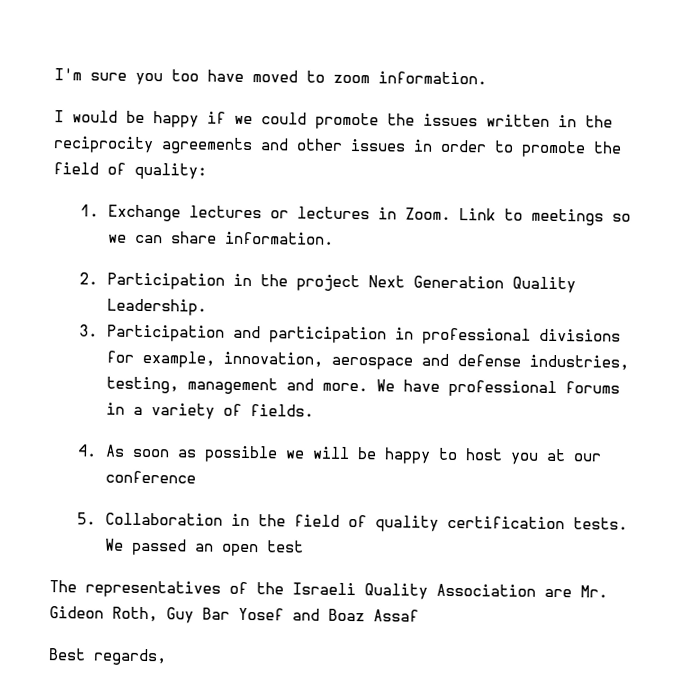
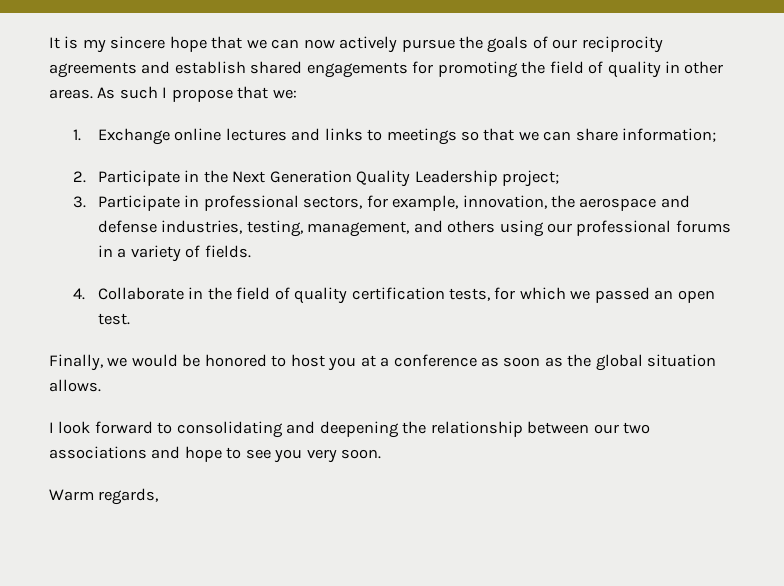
[54,68,487,86] [54,110,613,130] [53,136,622,158] [53,162,207,180] [80,204,496,222] I'm sure you too have moved to zoom information. // I would be happy if we could promote the issues written in the reciprocity agreements and other issues in order to promote the field of quality: // 1. Exchange lectures or lectures in Zoom. Link -> [49,36,663,53] [49,61,724,78] [49,86,297,102] [73,128,363,145] It is my sincere hope that we can now actively pursue the goals of our reciprocity agreements and establish shared engagements for promoting the field of quality in other areas. As such I propose that we: // 1. Exchange online lectures and links
(631, 217) none -> [483,128,515,141] that
[224,231,334,245] information. -> [622,128,717,142] information;
[106,272,360,292] Participation in the project -> [97,170,228,186] Participate in the
[106,298,207,316] Leadership. -> [414,170,560,187] Leadership project;
[106,324,387,344] Participation and participation -> [97,195,180,211] Participate
[538,328,621,342] divisions -> [303,196,363,209] sectors,
(323, 359) none -> [551,195,576,208] the
[186,377,440,395] management and more. We have -> [307,220,573,237] management, and others using our
[104,444,602,465] [104,470,196,484] [77,512,223,526] As soon as possible we will be happy to host you at our conference // 5. Collaboration -> [97,287,184,300] Collaborate
[572,517,628,530] [104,538,304,557] [49,580,608,600] [49,606,419,624] [48,648,86,661] tests. We passed an open test // The representatives of the Israeli Quality Association are Mr. Gideon Roth, Guy Bar Yosef and Boaz Assaf // Best -> [449,287,715,303] [97,313,130,325] [49,354,717,371] [49,379,101,392] [49,421,651,438] [49,446,382,463] [49,489,94,501] tests, for which we passed an open test. // Finally, we would be honored to host you at a conference as soon as the global situation allows. // I look forward to consolidating and deepening the relationship between our two associations and hope to see you very soon. // Warm

